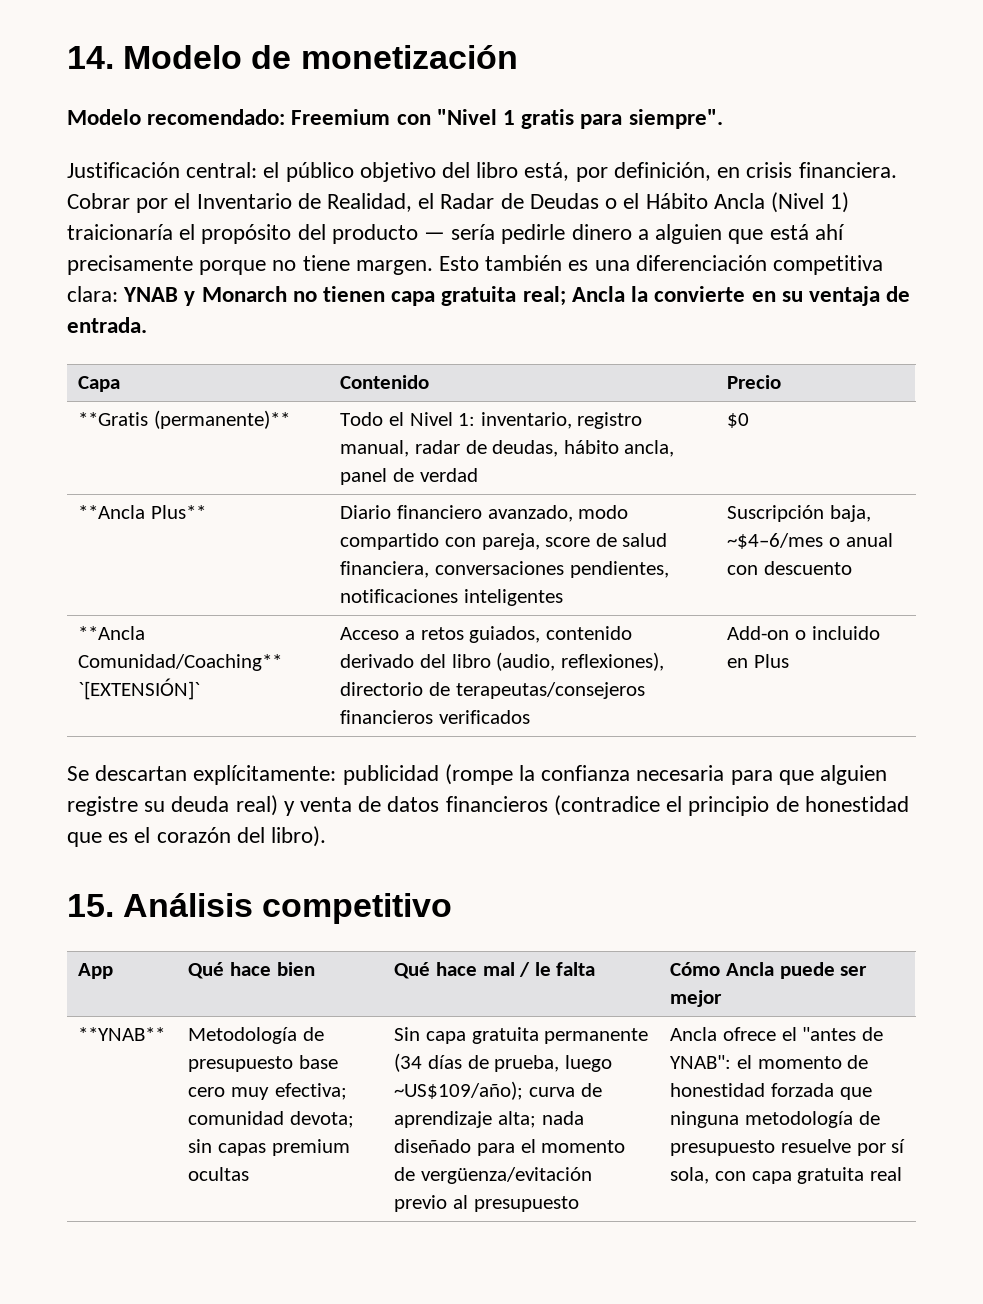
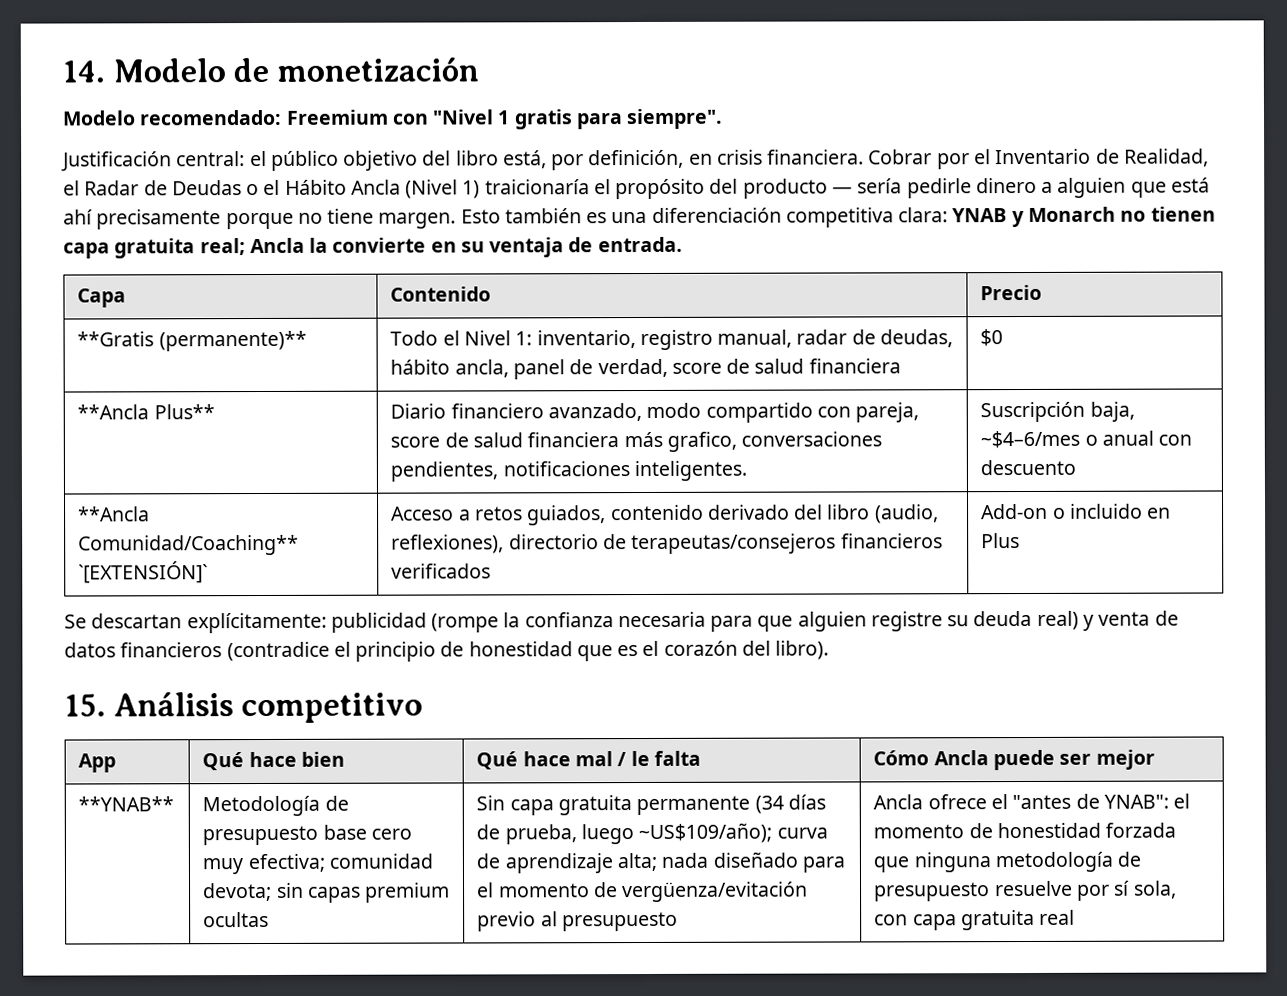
[419,468,478,482] verdad -> [597,358,901,378] verdad, score de salud financiera
[340,561,430,578] financiera, -> [527,431,737,452] financiera más grafico,
[464,589,564,606] inteligentes -> [633,460,747,482] inteligentes.

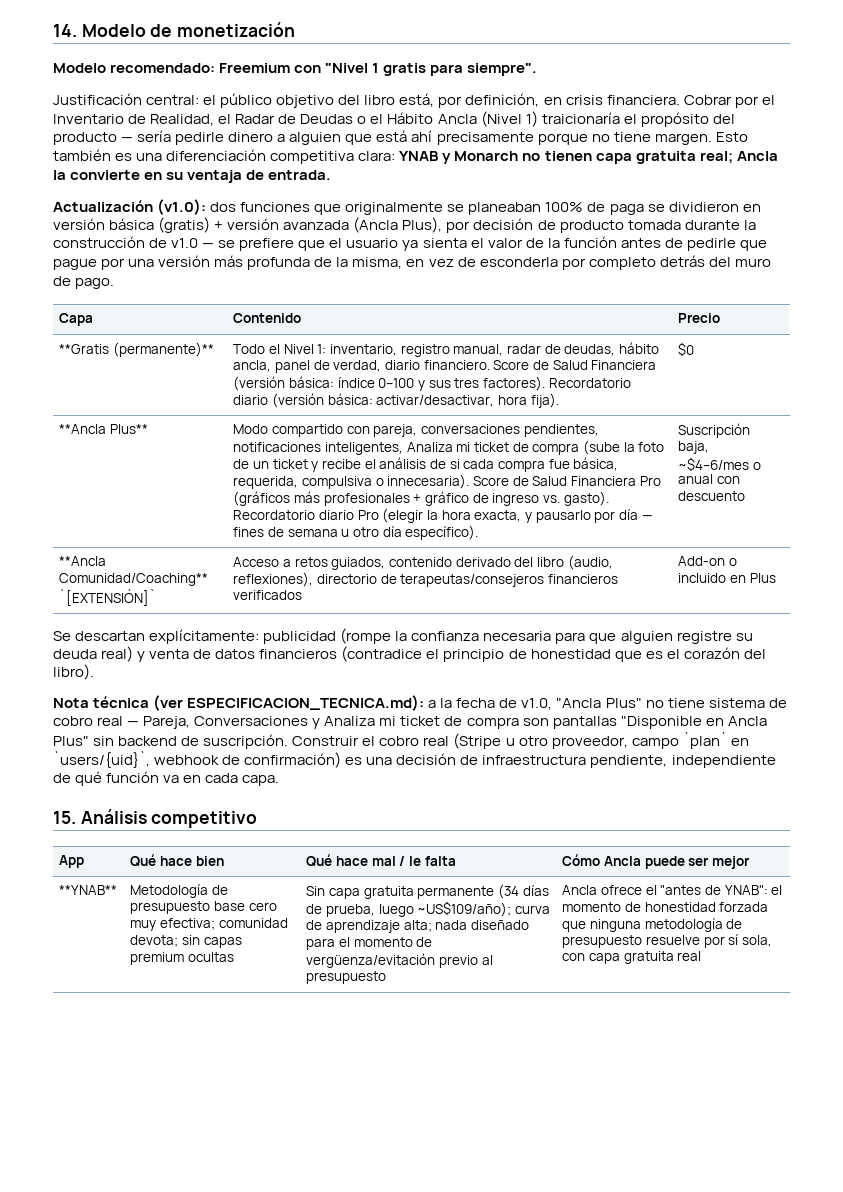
(683, 244) none -> [53,199,761,215] [53,217,756,233] [53,236,767,251] [53,255,771,270] [53,276,115,289] // Actualización (v1.0): dos funciones que originalmente se planeaban 100% de paga se dividieron en versión básica (gratis) + versión avanzada (Ancla Plus), por decisión de producto tomada durante la construcción de v1.0 — se prefiere que el usuario ya sienta el valor de la función antes de pedirle que pague por una versión más profunda de la misma, en vez de esconderla por completo detrás del muro de pago.
[671,358,901,374] [980,329,1004,347] [77,404,215,420] [390,402,920,423] [390,431,883,452] [390,460,747,482] score de salud financiera | $0 // **Ancla Plus** | Diario financiero avanzado, modo compartido con pareja, score de salud financiera más grafico, conversaciones pendientes, notificaciones inteligentes. -> [385,360,657,370] [233,376,631,391] [233,393,559,408] [678,342,695,356] [59,424,149,434] [233,424,599,437] [233,440,665,455] [233,457,619,472] [233,474,661,489] [233,491,609,506] [233,508,653,523] [233,525,479,540] diario financiero. Score de Salud Financiera (versión básica: índice 0–100 y sus tres factores). Recordatorio diario (versión básica: activar/desactivar, hora fija). | $0 // **Ancla Plus** | Modo compartido con pareja, conversaciones pendientes, notificaciones inteligentes, Analiza mi ticket de compra (sube la foto de un ticket y recibe el análisis de si cada compra fue básica, requerida, compulsiva o innecesaria). Score de Salud Financiera Pro (gráficos más profesionales + gráfico de ingreso vs. gasto). Recordatorio diario Pro (elegir la hora exacta, y pausarlo por día — fines de semana u otro día específico).
(830, 650) none -> [53,695,787,711] [53,716,767,729] [53,732,749,749] [53,751,776,768] [53,771,280,786] // Nota técnica (ver ESPECIFICACION_TECNICA.md): a la fecha de v1.0, "Ancla Plus" no tiene sistema de cobro real — Pareja, Conversaciones y Analiza mi ticket de compra son pantallas "Disponible en Ancla Plus" sin backend de suscripción. Construir el cobro real (Stripe u otro proveedor, campo `plan` en `users/{uid}`, webhook de confirmación) es una decisión de infraestructura pendiente, independiente de qué función va en cada capa.

